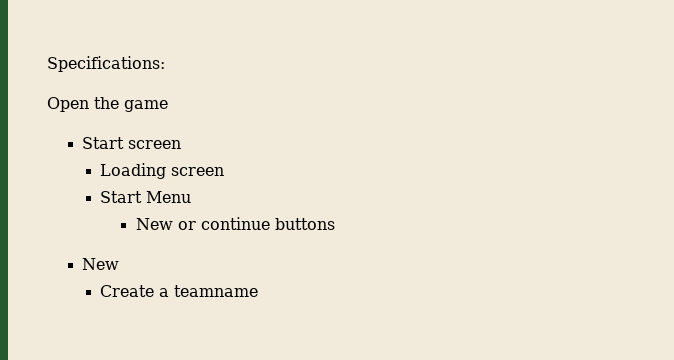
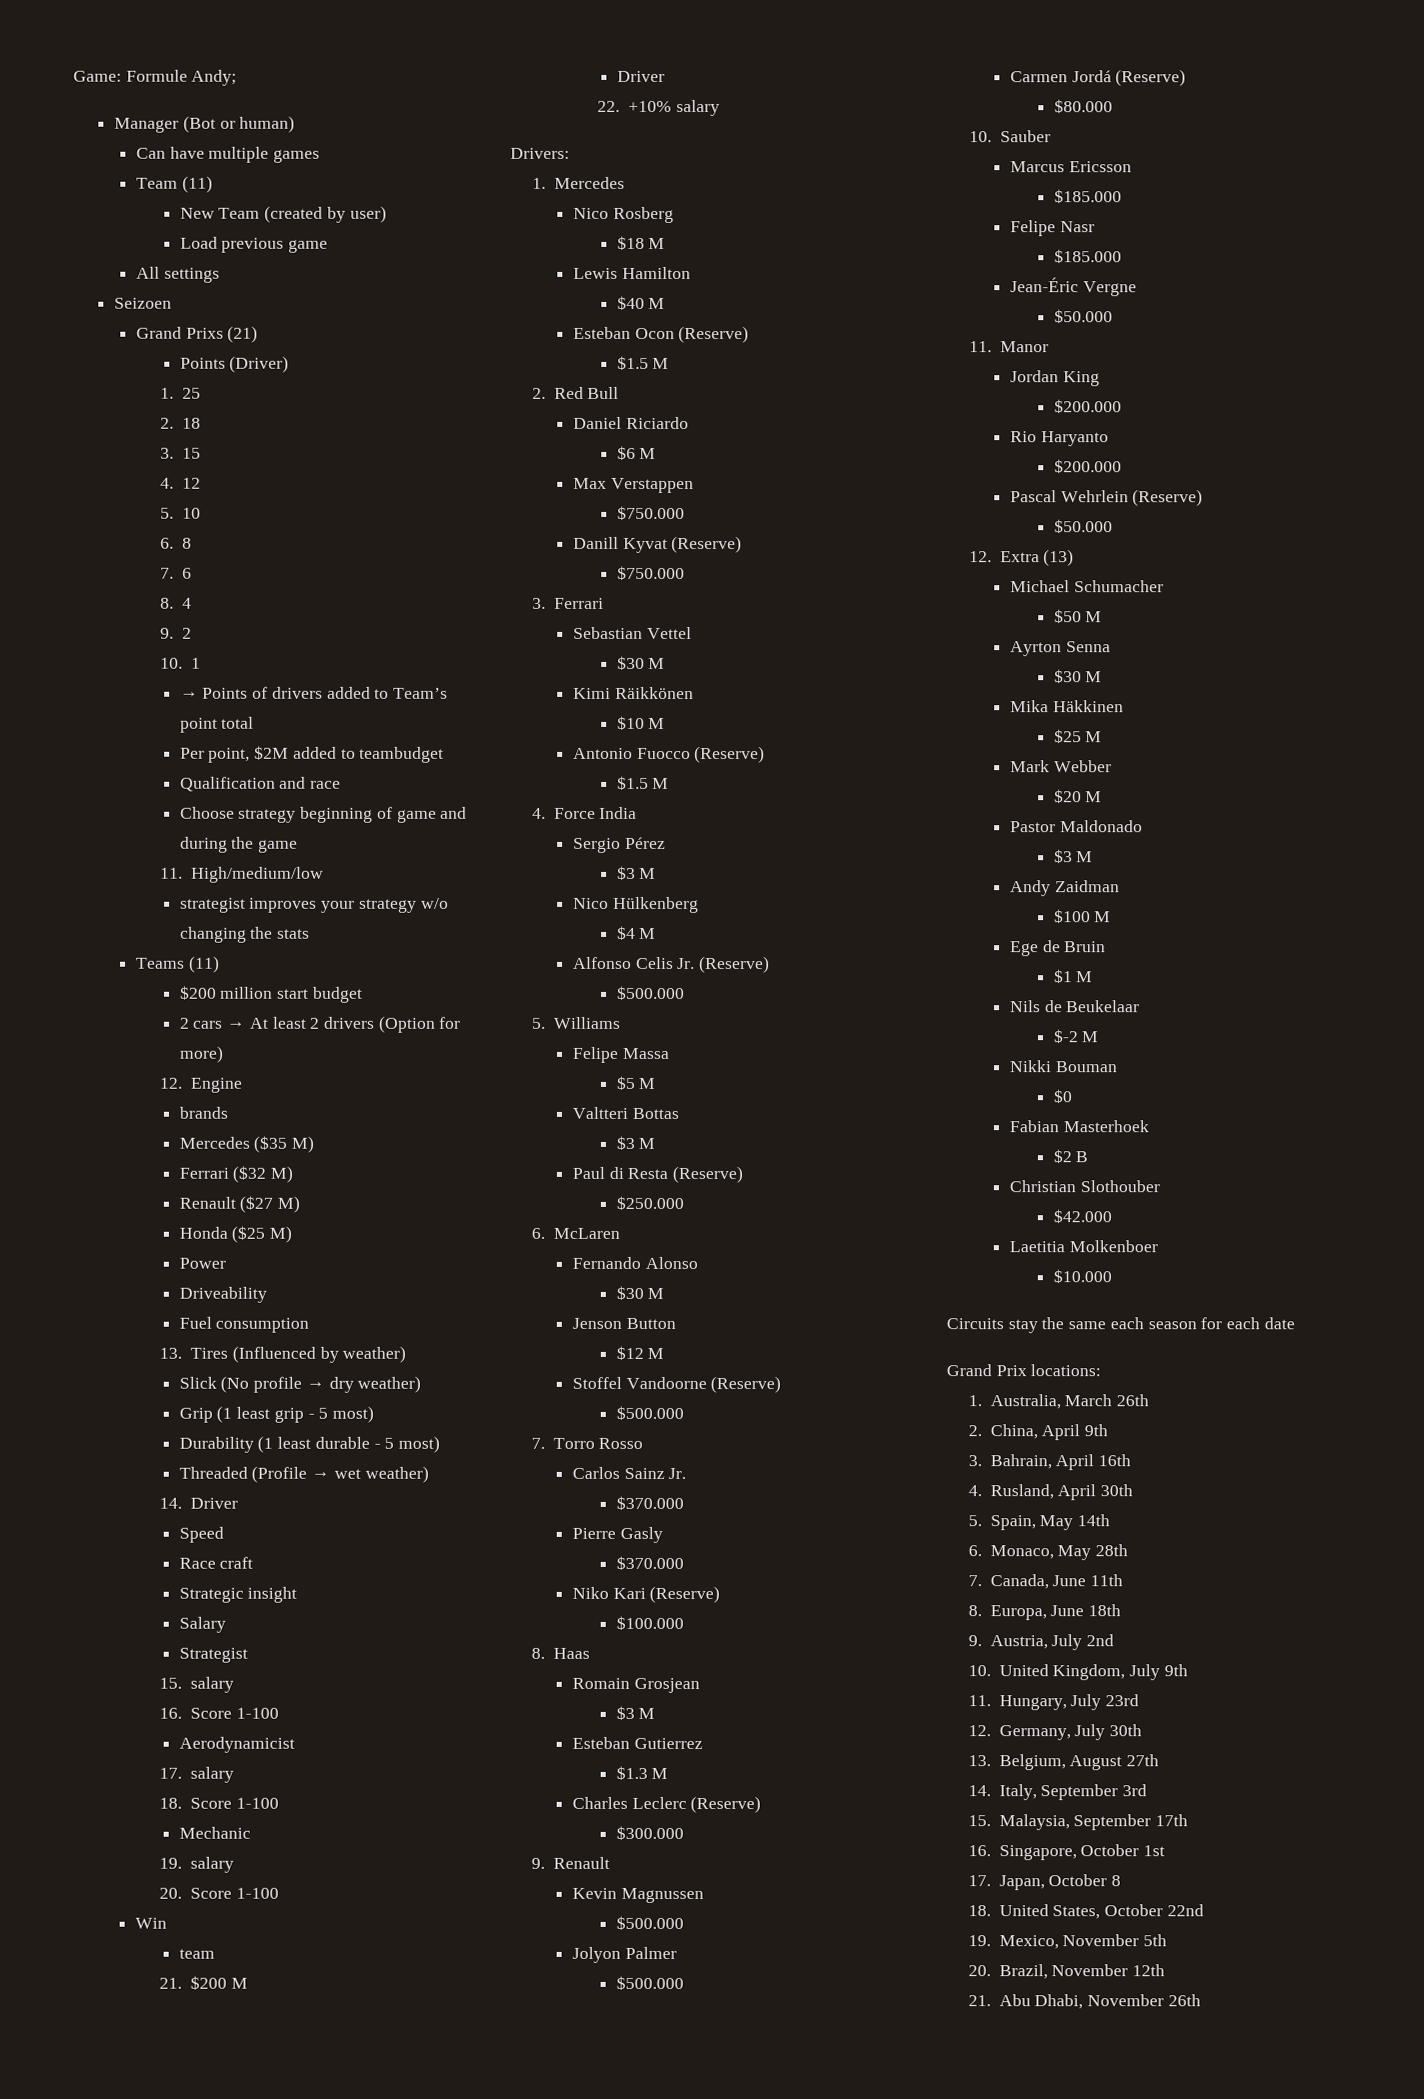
[47,56,165,72] [47,97,168,112] [82,137,182,149] [100,163,225,179] [100,191,192,203] [135,217,335,230] [82,258,120,270] [100,285,259,297] Specifications: // Open the game // Start screen // Loading screen // Start Menu // New or continue buttons // New // Create a teamname -> [73,69,238,86] [114,115,296,133] [135,146,321,163] [135,175,213,193] [179,205,387,223] [179,236,329,253] [135,266,220,283] [114,297,173,309] [135,325,259,343] [179,355,290,373] [160,387,202,399] [160,417,202,429] [160,447,202,459] [160,477,202,489] [160,507,202,519] [160,537,193,549] [160,567,193,579] [160,597,193,609] [160,627,193,639] [160,657,202,669] [179,686,449,699] [179,716,255,733] [179,745,445,763] [179,776,342,792] [179,806,468,823] [179,836,299,853] [160,866,325,883] [179,897,449,913] [179,926,311,943] [135,955,220,973] [179,985,363,1003] [179,1015,462,1033] [178,1045,224,1063] [159,1077,243,1093] [178,1106,228,1119] [178,1135,315,1153] [178,1165,294,1183] [178,1195,301,1213] [178,1225,293,1243] [178,1257,226,1269] [178,1286,267,1303] [178,1316,310,1333] [159,1345,407,1363] [178,1375,422,1393] [178,1405,375,1423] [178,1435,441,1453] [178,1465,429,1483] [159,1497,239,1509] [178,1526,224,1543] [178,1556,254,1569] [178,1586,298,1603] [178,1616,226,1633] [178,1647,248,1663] [159,1676,235,1693] [159,1707,279,1719] [178,1736,295,1753] [159,1766,235,1783] [159,1797,279,1809] [178,1826,251,1839] [159,1856,235,1873] [159,1887,279,1899] [134,1917,167,1929] [178,1948,215,1959] [159,1975,248,1990] [616,70,665,82] [597,99,720,117] [510,147,570,159] [531,176,625,189] [572,206,674,223] [616,235,666,250] [572,266,691,279] [616,295,666,310] [572,325,750,344] [616,355,670,370] [531,386,620,399] [572,416,689,429] [616,445,657,460] [572,477,694,493] [616,505,685,520] [572,535,743,554] [616,565,685,580] [531,597,604,609] [572,626,692,639] [616,655,666,670] [572,686,694,699] [616,715,666,730] [572,745,766,764] [616,775,670,790] [531,806,638,819] [572,836,666,853] [616,865,657,880] [572,896,699,913] [616,925,657,940] [572,955,771,974] [616,985,685,1000] [531,1016,621,1029] [571,1046,670,1063] [615,1075,656,1090] [571,1106,679,1119] [615,1135,656,1150] [571,1165,744,1184] [615,1195,684,1210] [530,1227,620,1239] [571,1256,698,1269] [615,1285,665,1300] [571,1317,676,1329] [615,1345,665,1360] [571,1375,782,1394] [615,1405,684,1420] [530,1437,644,1449] [571,1466,687,1479] [615,1495,684,1510] [571,1526,663,1543] [615,1555,684,1570] [571,1585,721,1604] [615,1615,684,1630] [530,1647,590,1659] [571,1677,700,1693] [615,1705,656,1720] [571,1736,703,1749] [615,1765,669,1780] [571,1795,762,1814] [615,1825,684,1840] [530,1856,610,1869] [571,1887,704,1903] [615,1915,684,1930] [571,1946,677,1963] [615,1975,684,1990] [1009,69,1187,87] [1053,99,1113,114] [968,130,1051,143] [1009,161,1132,173] [1053,189,1122,204] [1009,220,1095,237] [1053,249,1122,264] [1009,277,1137,297] [1053,309,1113,324] [968,341,1049,353] [1009,370,1100,387] [1053,399,1122,414] [1009,431,1109,447] [1053,459,1122,474] [1009,489,1204,507] [1053,519,1113,534] [968,549,1075,567] [1009,580,1164,593] [1053,609,1103,624] [1009,641,1111,657] [1053,669,1103,684] [1009,700,1124,713] [1053,729,1103,744] [1009,760,1112,773] [1053,789,1103,804] [1009,820,1143,833] [1053,849,1094,864] [1009,880,1120,897] [1053,909,1112,924] [1009,940,1107,957] [1053,969,1094,984] [1009,1000,1141,1013] [1053,1029,1100,1044] [1008,1060,1117,1073] [1052,1089,1072,1104] [1008,1120,1149,1133] [1052,1149,1089,1164] [1008,1180,1160,1193] [1052,1209,1112,1224] [1008,1240,1158,1253] [1052,1269,1112,1284] [946,1317,1295,1334] [946,1364,1102,1377] [967,1394,1150,1410] [967,1424,1109,1441] [967,1454,1132,1471] [967,1484,1134,1501] [967,1514,1111,1531] [967,1544,1129,1561] [967,1574,1124,1590] [967,1604,1122,1621] [967,1634,1115,1651] [967,1664,1188,1681] [967,1694,1140,1711] [967,1724,1143,1741] [967,1754,1160,1771] [967,1784,1148,1801] [967,1814,1189,1831] [967,1844,1166,1861] [967,1874,1122,1891] [967,1904,1204,1920] [967,1934,1168,1950] [967,1964,1166,1980] [967,1994,1201,2010] Game: Formule Andy; // Manager (Bot or human) // Can have multiple games // Team (11) // New Team (created by user) // Load previous game // All settings // Seizoen // Grand Prixs (21) // Points (Driver) // 1. 25 // 2. 18 // 3. 15 // 4. 12 // 5. 10 // 6. 8 // 7. 6 // 8. 4 // 9. 2 // 10. 1 // → Points of drivers added to Team’s point total // Per point, $2M added to teambudget // Qualification and race // Choose strategy beginning of game and during the game // 11. High/medium/low // strategist improves your strategy w/o changing the stats // Teams (11) // $200 million start budget // 2 cars → At least 2 drivers (Option for more) // 12. Engine // brands // Mercedes ($35 M) // Ferrari ($32 M) // Renault ($27 M) // Honda ($25 M) // Power // Driveability // Fuel consumption // 13. Tires (Influenced by weather) // Slick (No profile → dry weather) // Grip (1 least grip - 5 most) // Durability (1 least durable - 5 most) // Threaded (Profile → wet weather) // 14. Driver // Speed // Race craft // Strategic insight // Salary // Strategist // 15. salary // 16. Score 1-100 // Aerodynamicist // 17. salary // 18. Score 1-100 // Mechanic // 19. salary // 20. Score 1-100 // Win // team // 21. $200 M // Driver // 22. +10% salary // Drivers: // 1. Mercedes // Nico Rosberg // $18 M // Lewis Hamilton // $40 M // Esteban Ocon (Reserve) // $1.5 M // 2. Red Bull // Daniel Riciardo // $6 M // Max Verstappen // $750.000 // Danill Kyvat (Reserve) // $750.000 // 3. Ferrari // Sebastian Vettel // $30 M // Kimi Räikkönen // $10 M // Antonio Fuocco (Reserve) // $1.5 M // 4. Force India // Sergio Pérez // $3 M // Nico Hülkenberg // $4 M // Alfonso Celis Jr. (Reserve) // $500.000 // 5. Williams // Felipe Massa // $5 M // Valtteri Bottas // $3 M // Paul di Resta (Reserve) // $250.000 // 6. McLaren // Fernando Alonso // $30 M // Jenson Button // $12 M // Stoffel Vandoorne (Reserve) // $500.000 // 7. Torro Rosso // Carlos Sainz Jr. // $370.000 // Pierre Gasly // $370.000 // Niko Kari (Reserve) // $100.000 // 8. Haas // Romain Grosjean // $3 M // Esteban Gutierrez // $1.3 M // Charles Leclerc (Reserve) // $300.000 // 9. Renault // Kevin Magnussen // $500.000 // Jolyon Palmer // $500.000 // Carmen Jordá (Reserve) // $80.000 // 10. Sauber // Marcus Ericsson // $185.000 // Felipe Nasr // $185.000 // Jean-Éric Vergne // $50.000 // 11. Manor // Jordan King // $200.000 // Rio Haryanto // $200.000 // Pascal Wehrlein (Reserve) // $50.000 // 12. Extra (13) // Michael Schumacher // $50 M // Ayrton Senna // $30 M // Mika Häkkinen // $25 M // Mark Webber // $20 M // Pastor Maldonado // $3 M // Andy Zaidman // $100 M // Ege de Bruin // $1 M // Nils de Beukelaar // $-2 M // Nikki Bouman // $0 // Fabian Masterhoek // $2 B // Christian Slothouber // $42.000 // Laetitia Molkenboer // $10.000 // Circuits stay the same each season for each date // Grand Prix locations: // 1. Australia, March 26th // 2. China, April 9th // 3. Bahrain, April 16th // 4. Rusland, April 30th // 5. Spain, May 14th // 6. Monaco, May 28th // 7. Canada, June 11th // 8. Europa, June 18th // 9. Austria, July 2nd // 10. United Kingdom, July 9th // 11. Hungary, July 23rd // 12. Germany, July 30th // 13. Belgium, August 27th // 14. Italy, September 3rd // 15. Malaysia, September 17th // 16. Singapore, October 1st // 17. Japan, October 8 // 18. United States, October 22nd // 19. Mexico, November 5th // 20. Brazil, November 12th // 21. Abu Dhabi, November 26th

